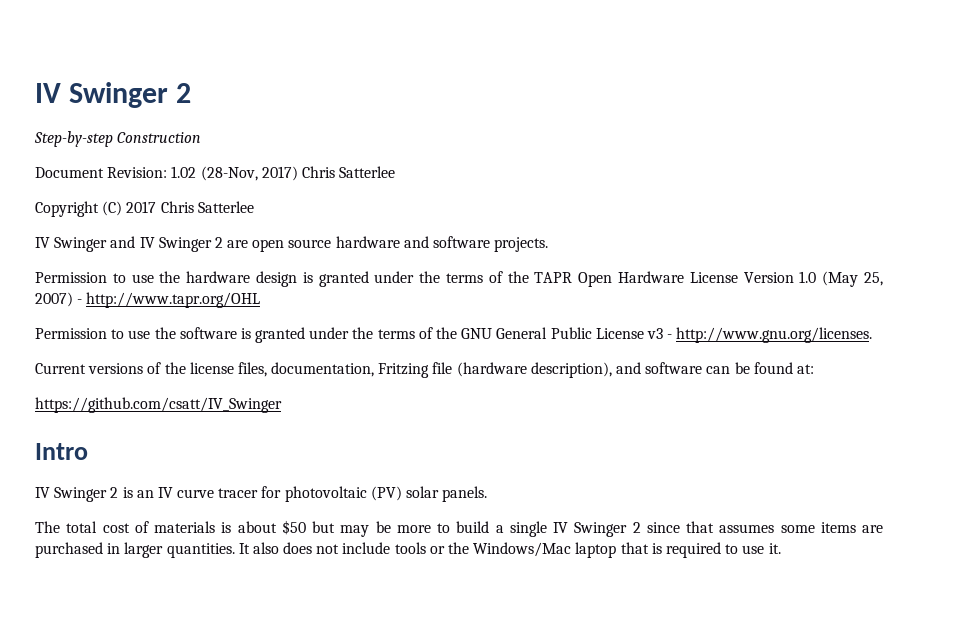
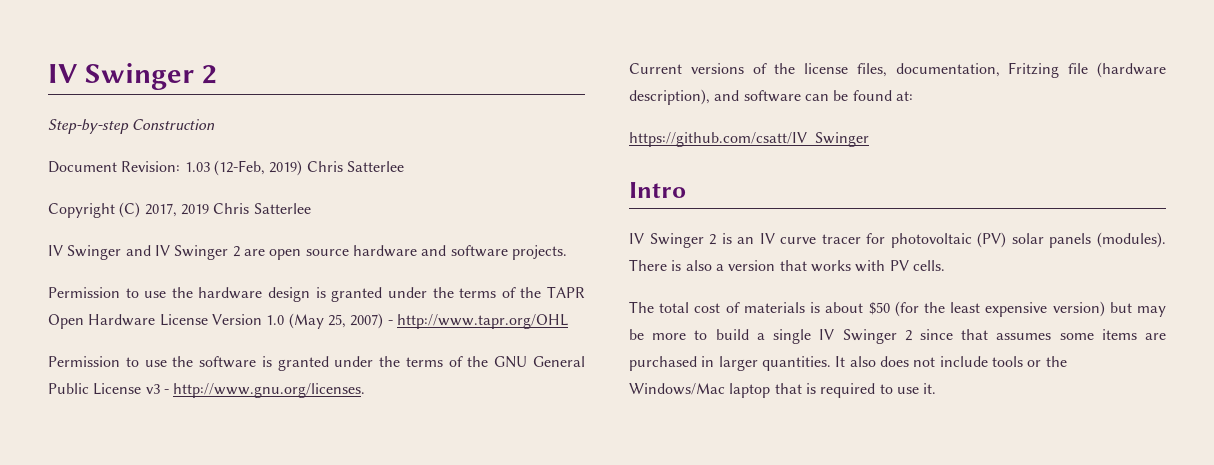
[171,166,298,181] 1.02 (28-Nov, 2017) -> [184,160,303,176] 1.03 (12-Feb, 2019)
[126,201,157,213] 2017 -> [144,203,209,217] 2017, 2019
[442,486,488,502] panels. -> [1049,232,1166,248] [629,259,945,272] panels (modules). There is also a version that works with PV cells.
(306, 527) none -> [894,301,1105,317] (for the least expensive version)

